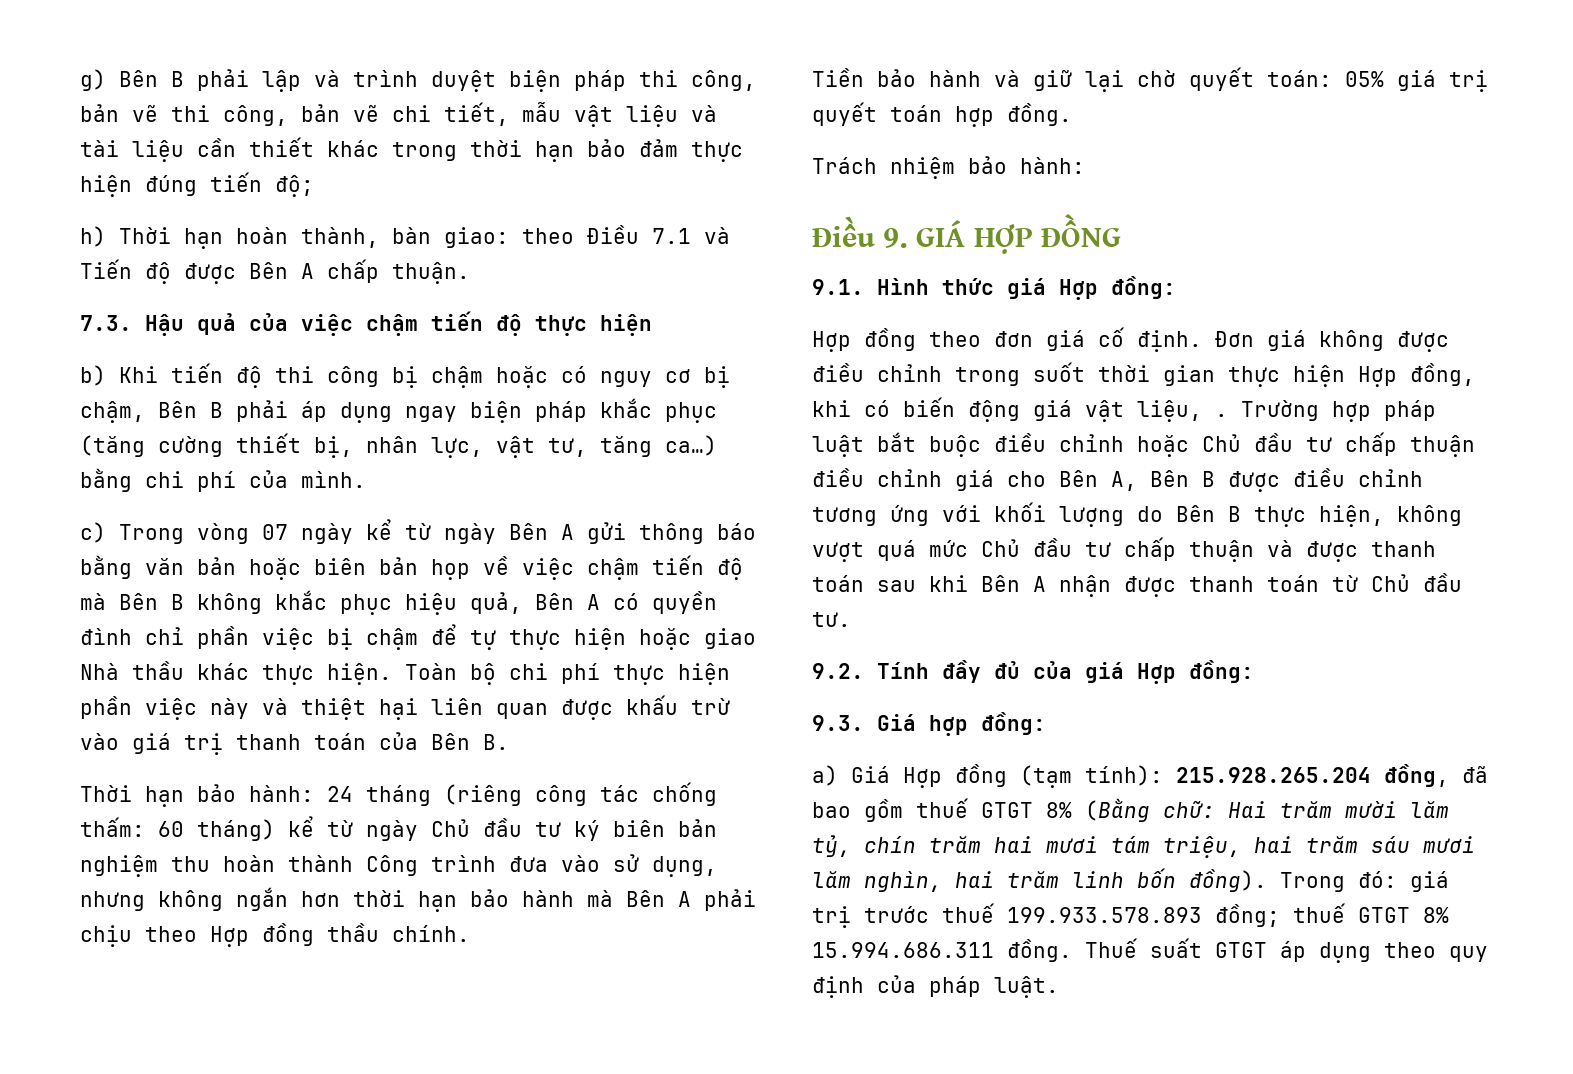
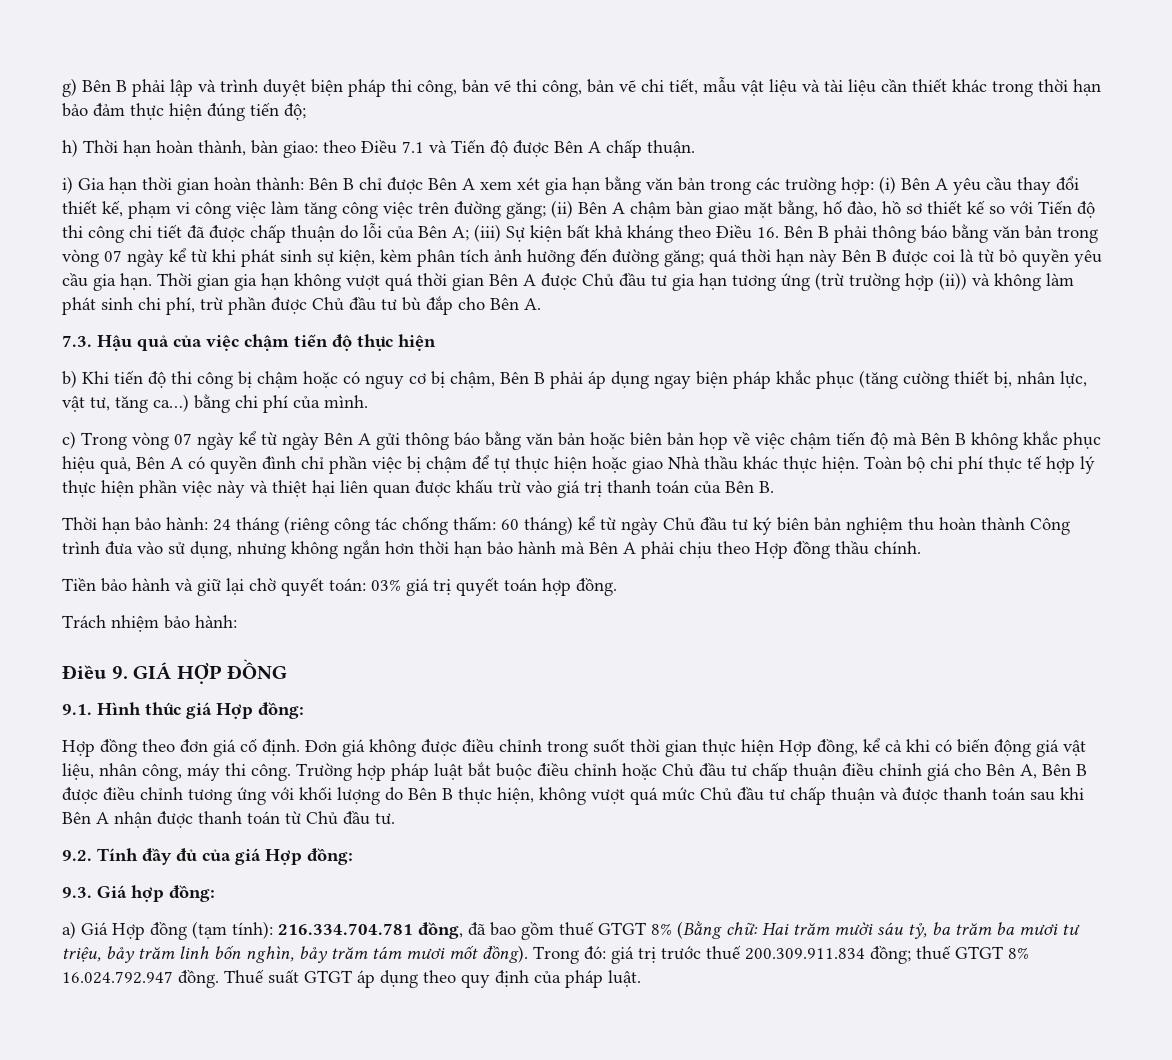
(470, 273) none -> [62,176,1079,195] [62,200,1095,219] [62,223,1098,243] [62,248,1102,267] [62,272,1074,291] [62,296,541,315] // i) Gia hạn thời gian hoàn thành: Bên B chỉ được Bên A xem xét gia hạn bằng văn bản trong các trường hợp: (i) Bên A yêu cầu thay đổi thiết kế, phạm vi công việc làm tăng công việc trên đường găng; (ii) Bên A chậm bàn giao mặt bằng, hố đào, hồ sơ thiết kế so với Tiến độ thi công chi tiết đã được chấp thuận do lỗi của Bên A; (iii) Sự kiện bất khả kháng theo Điều 16. Bên B phải thông báo bằng văn bản trong vòng 07 ngày kể từ khi phát sinh sự kiện, kèm phân tích ảnh hưởng đến đường găng; quá thời hạn này Bên B được coi là từ bỏ quyền yêu cầu gia hạn. Thời gian gia hạn không vượt quá thời gian Bên A được Chủ đầu tư gia hạn tương ứng (trừ trường hợp (ii)) và không làm phát sinh chi phí, trừ phần được Chủ đầu tư bù đắp cho Bên A.
(665, 674) none -> [1027,455,1095,474] [62,480,96,497] tế hợp lý thực
[1345,71,1384,87] 05% -> [371,579,401,591] 03%
(1475, 374) none -> [863,738,902,752] kể cả
[1215,414,1228,417] . -> [99,763,291,781] nhân công, máy thi công.
[1176,767,1371,783] 215.928.265.204 -> [278,923,413,935] 216.334.704.781
[1410,801,1449,818] [812,835,1475,858] [812,868,1176,892] lăm tỷ, chín trăm hai mươi tám triệu, hai trăm sáu mươi lăm nghìn, hai trăm linh bốn -> [877,922,1080,939] [62,945,478,963] sáu tỷ, ba trăm ba mươi tư triệu, bảy trăm linh bốn nghìn, bảy trăm tám mươi mốt
[1007,907,1202,923] 199.933.578.893 -> [745,948,865,960] 200.309.911.834
[812,942,994,958] 15.994.686.311 -> [62,971,173,984] 16.024.792.947

